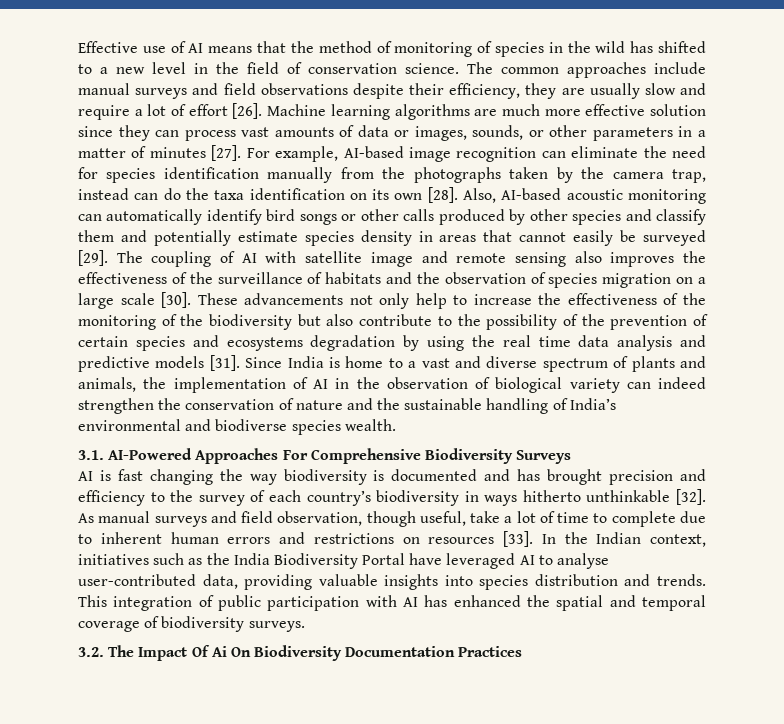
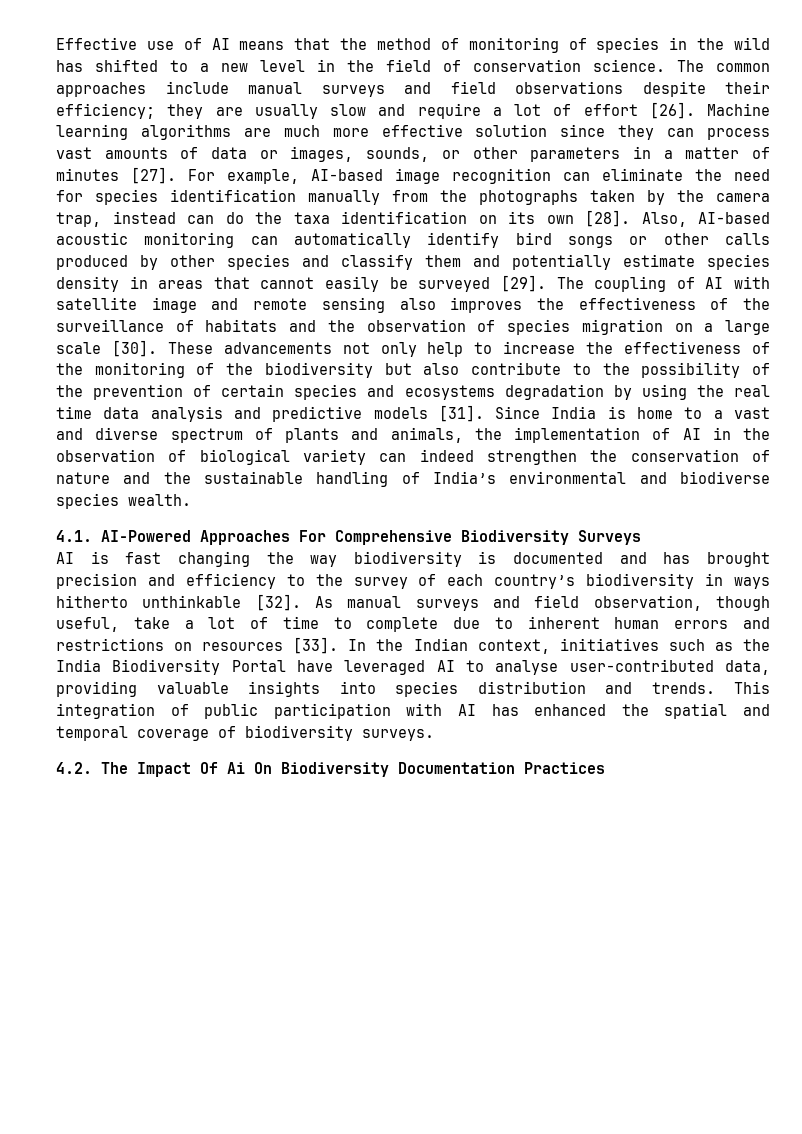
[449,83,521,99] efficiency, -> [56,103,155,119] efficiency;
[78,450,104,460] 3.1. -> [56,530,92,542] 4.1.
[78,647,104,657] 3.2. -> [56,762,92,774] 4.2.

